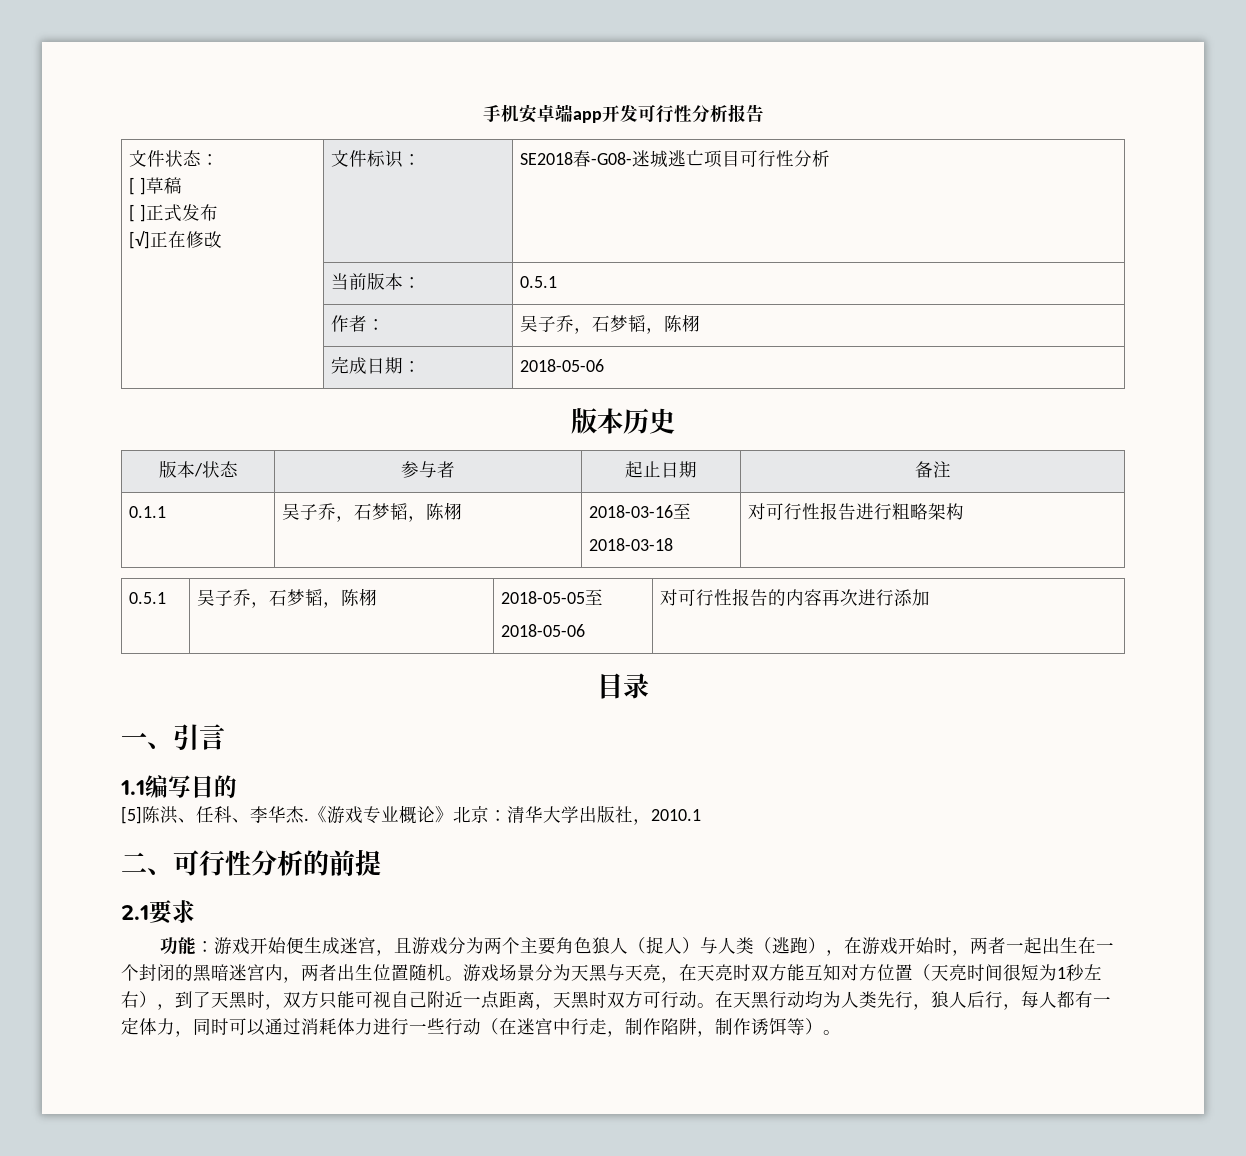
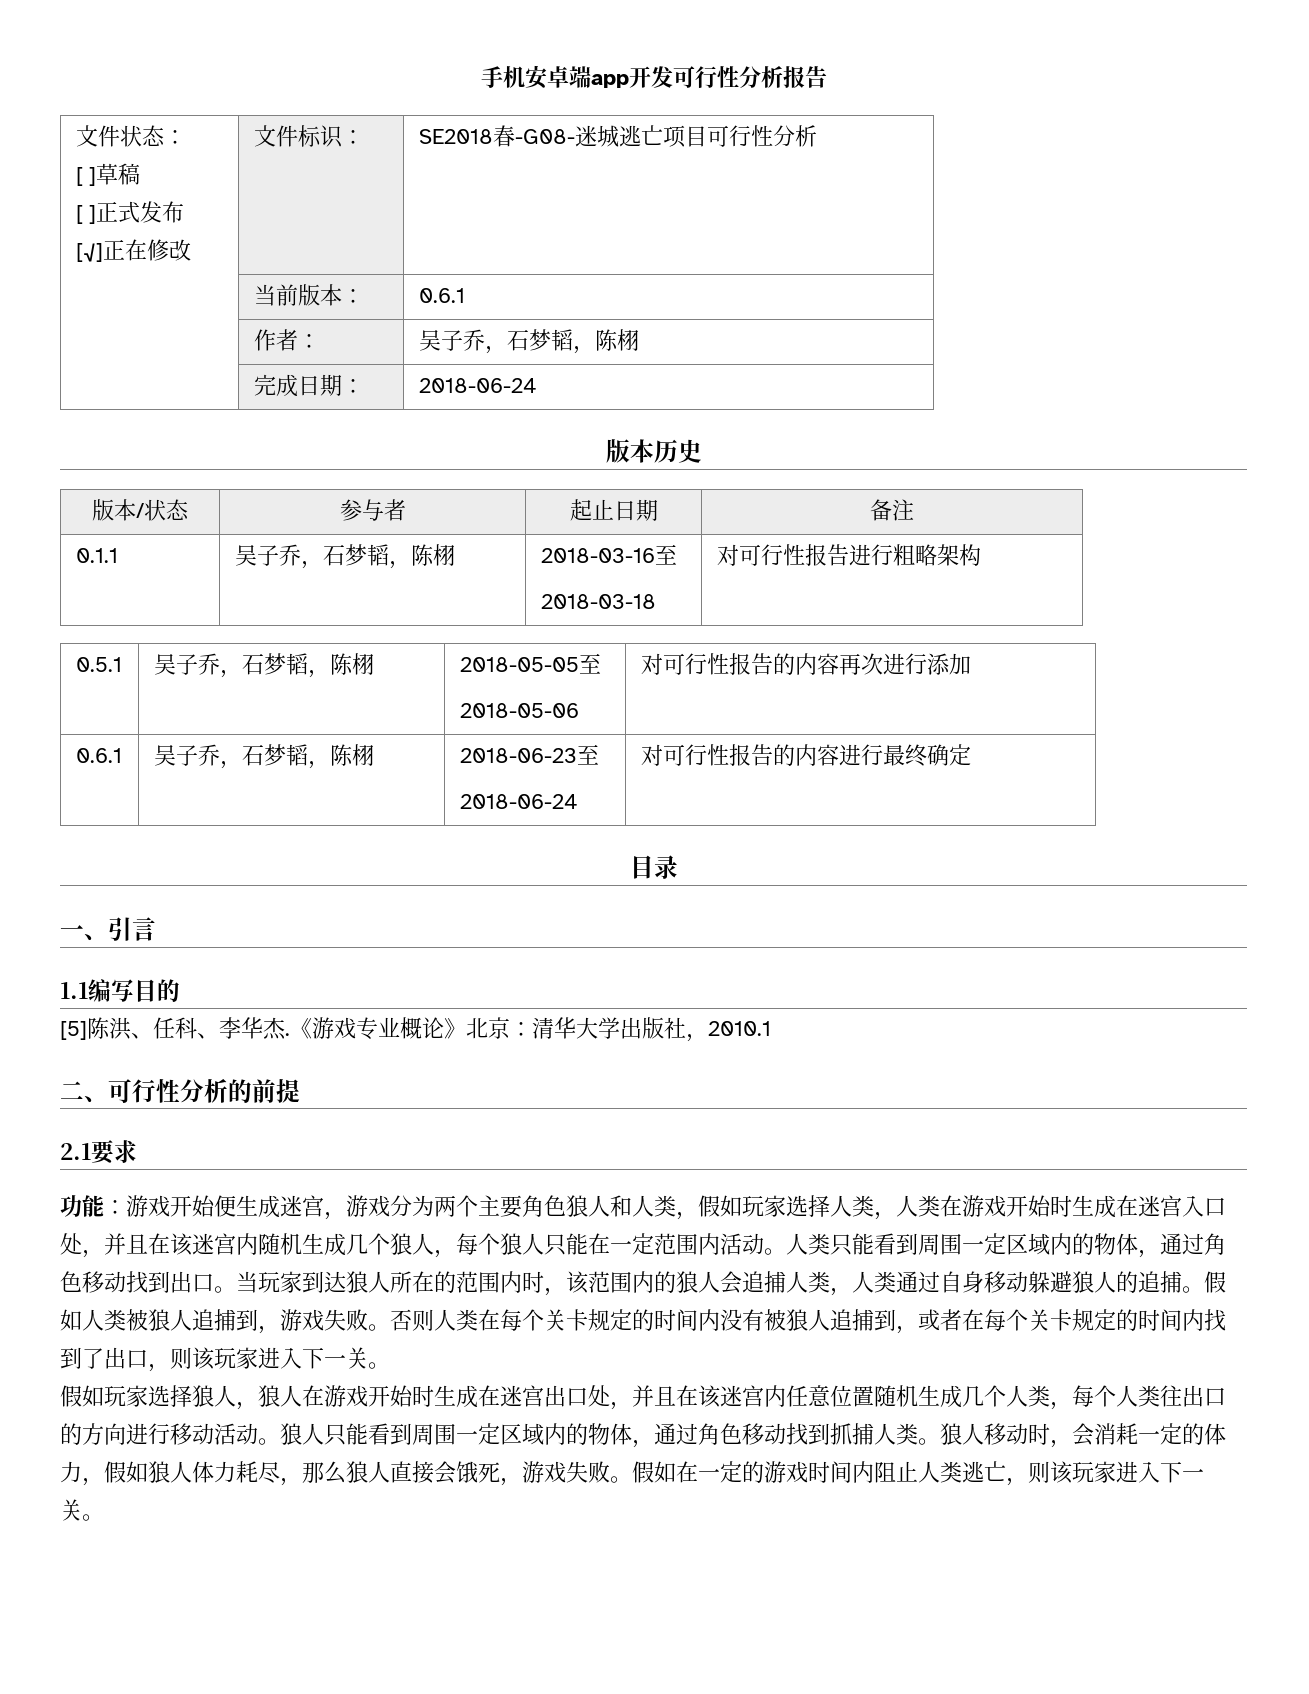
[520,276,558,288] 0.5.1 -> [418,288,465,303] 0.6.1
[520,359,605,372] 2018-05-06 -> [418,378,537,393] 2018-06-24
(931, 597) none -> [75,748,122,763] [153,744,374,769] [459,744,599,765] [459,794,578,809] [640,744,971,767] // 0.6.1 | 吴子乔，石梦韬，陈栩 | 2018-06-23至 // 2018-06-24 | 对可行性报告的内容进行最终确定
[393,937,412,953] 且 -> (346, 1216) none
[627,936,1114,956] [121,963,1102,983] [121,991,1111,1010] [121,1017,823,1037] （捉人）与人类（逃跑），在游戏开始时，两者一起出生在一个封闭的黑暗迷宫内，两者出生位置随机。游戏场景分为天黑与天亮，在天亮时双方能互知对方位置（天亮时间很短为1秒左右），到了天黑时，双方只能可视自己附近一点距离，天黑时双方可行动。在天黑行动均为人类先行，狼人后行，每人都有一定体力，同时可以通过消耗体力进行一些行动（在迷宫中行走，制作陷阱，制作诱饵等） -> [610,1195,1226,1220] [60,1233,1226,1258] [60,1271,1226,1296] [60,1309,1226,1334] [60,1347,390,1372] [60,1385,1226,1410] [60,1423,1226,1448] [60,1461,1204,1486] [60,1499,82,1521] 和人类，假如玩家选择人类，人类在游戏开始时生成在迷宫入口处，并且在该迷宫内随机生成几个狼人，每个狼人只能在一定范围内活动。人类只能看到周围一定区域内的物体，通过角色移动找到出口。当玩家到达狼人所在的范围内时，该范围内的狼人会追捕人类，人类通过自身移动躲避狼人的追捕。假如人类被狼人追捕到，游戏失败。否则人类在每个关卡规定的时间内没有被狼人追捕到，或者在每个关卡规定的时间内找到了出口，则该玩家进入下一关。 // 假如玩家选择狼人，狼人在游戏开始时生成在迷宫出口处，并且在该迷宫内任意位置随机生成几个人类，每个人类往出口的方向进行移动活动。狼人只能看到周围一定区域内的物体，通过角色移动找到抓捕人类。狼人移动时，会消耗一定的体力，假如狼人体力耗尽，那么狼人直接会饿死，游戏失败。假如在一定的游戏时间内阻止人类逃亡，则该玩家进入下一关

